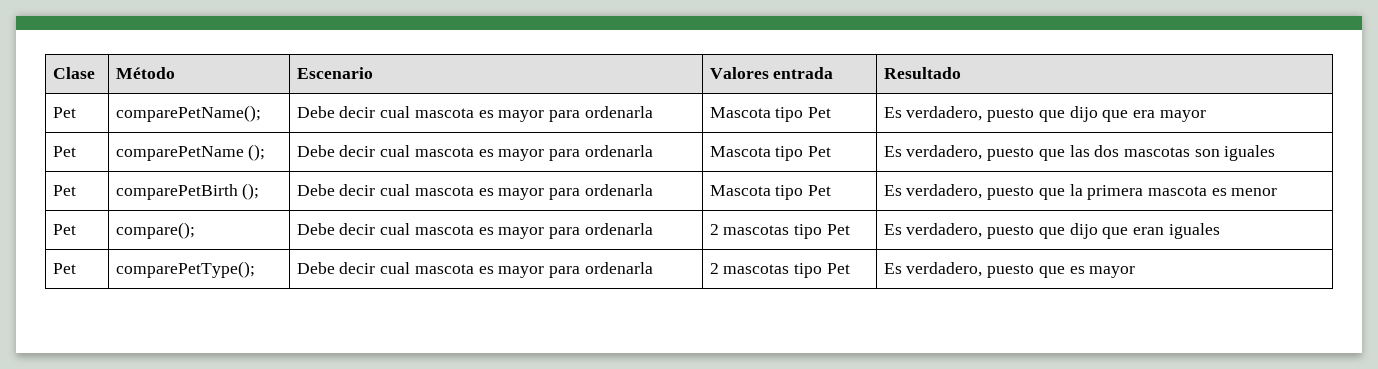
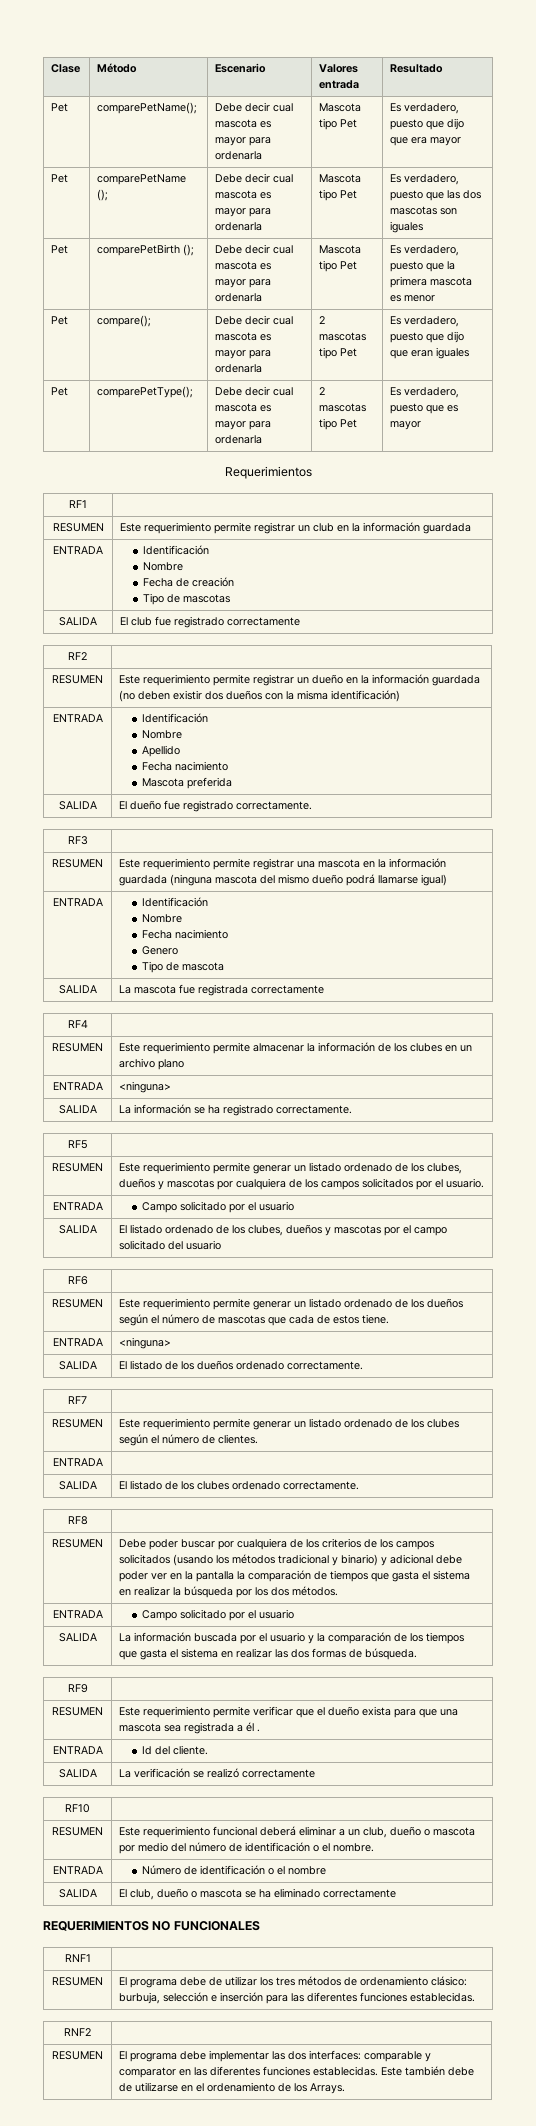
(1136, 272) none -> [224,466,312,479] [69,500,87,508] [52,523,104,532] [120,522,472,534] [53,546,103,554] [142,545,209,555] [142,562,183,571] [142,577,234,587] [142,593,230,605] [59,617,97,626] [120,616,301,628] [68,652,87,660] [52,675,103,684] [119,674,481,686] [119,690,401,702] [52,714,103,722] [141,713,208,723] [141,730,182,739] [141,745,180,757] [141,761,228,771] [141,777,232,789] [58,801,97,810] [119,800,313,812] [67,836,88,845] [52,859,103,868] [119,858,447,870] [119,874,448,886] [52,898,103,906] [141,897,208,907] [141,914,182,923] [141,929,228,939] [141,946,178,955] [141,961,224,973] [58,985,97,994] [119,984,325,996] [67,1020,88,1028] [52,1043,103,1052] [119,1042,473,1054] [119,1058,185,1070] [52,1082,103,1090] [119,1081,172,1093] [58,1105,97,1114] [119,1104,353,1116] [67,1140,88,1149] [52,1163,103,1172] [119,1162,463,1174] [119,1178,485,1190] [52,1202,103,1210] [141,1201,294,1213] [58,1225,97,1234] [119,1224,448,1236] [119,1240,222,1250] [67,1276,88,1285] [52,1299,103,1308] [119,1298,464,1310] [119,1314,390,1326] [52,1338,103,1346] [119,1337,172,1349] [58,1361,97,1370] [119,1360,364,1370] [68,1396,87,1404] [52,1419,103,1428] [119,1418,460,1430] [119,1434,259,1446] [52,1458,103,1466] [58,1481,97,1490] [119,1480,360,1490] [67,1516,88,1525] [52,1539,103,1548] [119,1538,435,1550] [119,1554,463,1566] [119,1570,471,1582] [119,1586,339,1598] [52,1610,103,1618] [141,1609,294,1621] [58,1633,97,1642] [119,1632,465,1644] [119,1648,418,1660] [67,1684,88,1693] [52,1707,103,1716] [119,1706,459,1718] [119,1722,261,1734] [52,1746,103,1754] [141,1745,208,1755] [58,1769,97,1778] [119,1768,316,1778] [65,1804,90,1813] [52,1827,103,1836] [119,1826,476,1838] [119,1842,375,1854] [52,1866,103,1874] [141,1865,326,1875] [58,1889,97,1898] [119,1888,397,1900] [43,1921,260,1931] [64,1954,91,1962] [52,1977,103,1986] [119,1976,468,1988] [119,1992,476,2004] [64,2028,91,2036] [52,2051,103,2060] [119,2050,432,2062] [119,2066,475,2078] [119,2082,346,2094] // Requerimientos // RF1 | // RESUMEN | Este requerimiento permite registrar un club en la información guardada // ENTRADA | Identificación // Nombre // Fecha de creación // Tipo de mascotas // SALIDA | El club fue registrado correctamente // RF2 | // RESUMEN | Este requerimiento permite registrar un dueño en la información guardada (no deben existir dos dueños con la misma identificación) // ENTRADA | Identificación // Nombre // Apellido // Fecha nacimiento // Mascota preferida // SALIDA | El dueño fue registrado correctamente. // RF3 | // RESUMEN | Este requerimiento permite registrar una mascota en la información guardada (ninguna mascota del mismo dueño podrá llamarse igual) // ENTRADA | Identificación // Nombre // Fecha nacimiento // Genero // Tipo de mascota // SALIDA | La mascota fue registrada correctamente // RF4 | // RESUMEN | Este requerimiento permite almacenar la información de los clubes en un archivo plano // ENTRADA | <ninguna> // SALIDA | La información se ha registrado correctamente. // RF5 | // RESUMEN | Este requerimiento permite generar un listado ordenado de los clubes, dueños y mascotas por cualquiera de los campos solicitados por el usuario. // ENTRADA | Campo solicitado por el usuario // SALIDA | El listado ordenado de los clubes, dueños y mascotas por el campo solicitado del usuario // RF6 | // RESUMEN | Este requerimiento permite generar un listado ordenado de los dueños según el número de mascotas que cada de estos tiene. // ENTRADA | <ninguna> // SALIDA | El listado de los dueños ordenado correctamente. // RF7 | // RESUMEN | Este requerimiento permite generar un listado ordenado de los clubes según el número de clientes. // ENTRADA | // SALIDA | El listado de los clubes ordenado correctamente. // RF8 | // RESUMEN | Debe poder buscar por cualquiera de los criterios de los campos solicitados (usando los métodos tradicional y binario) y adicional debe poder ver en la pantalla la comparación de tiempos que gasta el sistema en realizar la búsqueda por los dos métodos. // ENTRADA | Campo solicitado por el usuario // SALIDA | La información buscada por el usuario y la comparación de los tiempos que gasta el sistema en realizar las dos formas de búsqueda. // RF9 | // RESUMEN | Este requerimiento permite verificar que el dueño exista para que una mascota sea registrada a él . // ENTRADA | Id del cliente. // SALIDA | La verificación se realizó correctamente // RF10 | // RESUMEN | Este requerimiento funcional deberá eliminar a un club, dueño o mascota por medio del número de identificación o el nombre. // ENTRADA | Número de identificación o el nombre // SALIDA | El club, dueño o mascota se ha eliminado correctamente // REQUERIMIENTOS NO FUNCIONALES // RNF1 | // RESUMEN | El programa debe de utilizar los tres métodos de ordenamiento clásico: burbuja, selección e inserción para las diferentes funciones establecidas. // RNF2 | // RESUMEN | El programa debe implementar las dos interfaces: comparable y comparator en las diferentes funciones establecidas. Este también debe de utilizarse en el ordenamiento de los Arrays.

